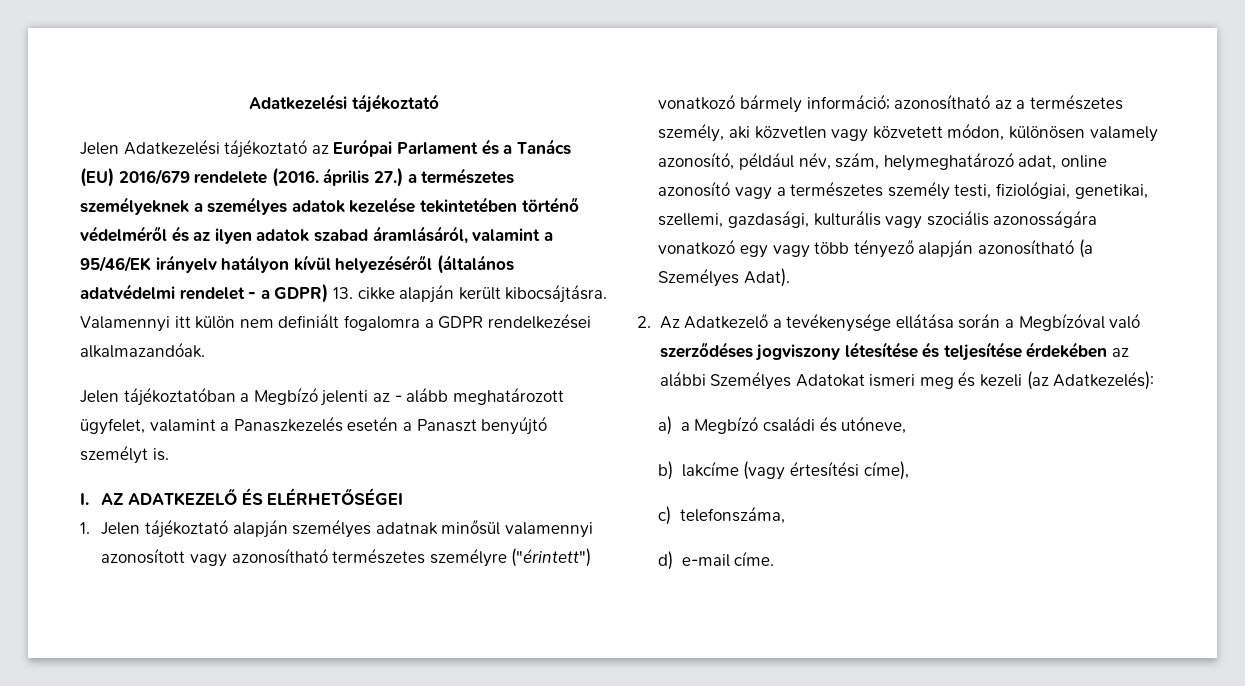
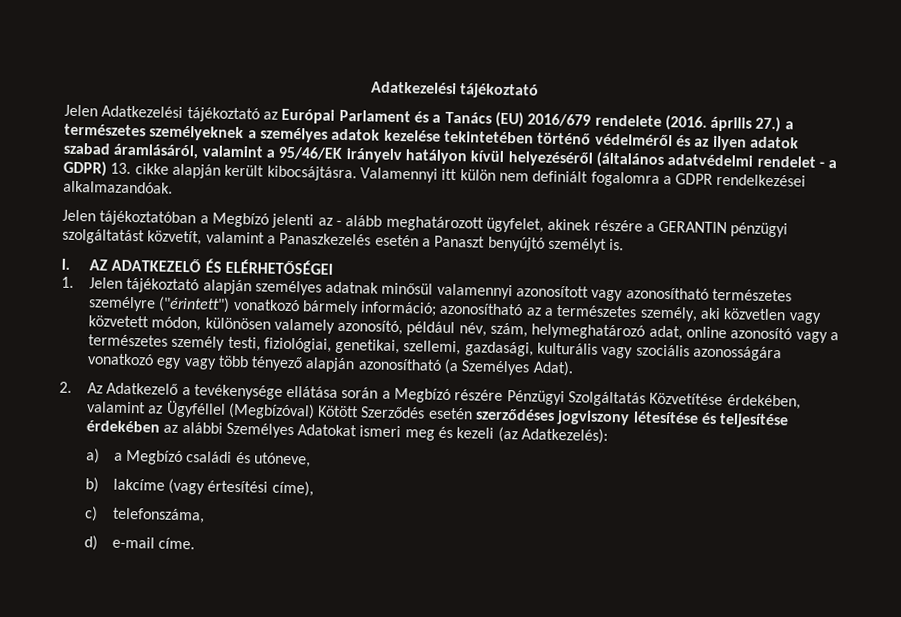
(145, 426) none -> [547,218,789,238] [62,228,203,246] akinek részére a GERANTIN pénzügyi szolgáltatást közvetít,
[1018,313,1141,331] Megbízóval való -> [394,387,801,410] [85,400,473,420] Megbízó részére Pénzügyi Szolgáltatás Közvetítése érdekében, valamint az Ügyféllel (Megbízóval) Kötött Szerződés esetén

